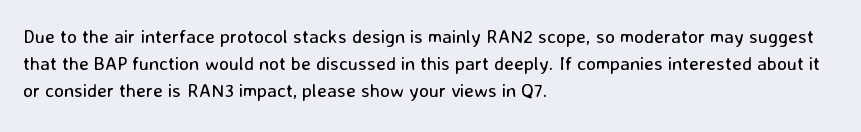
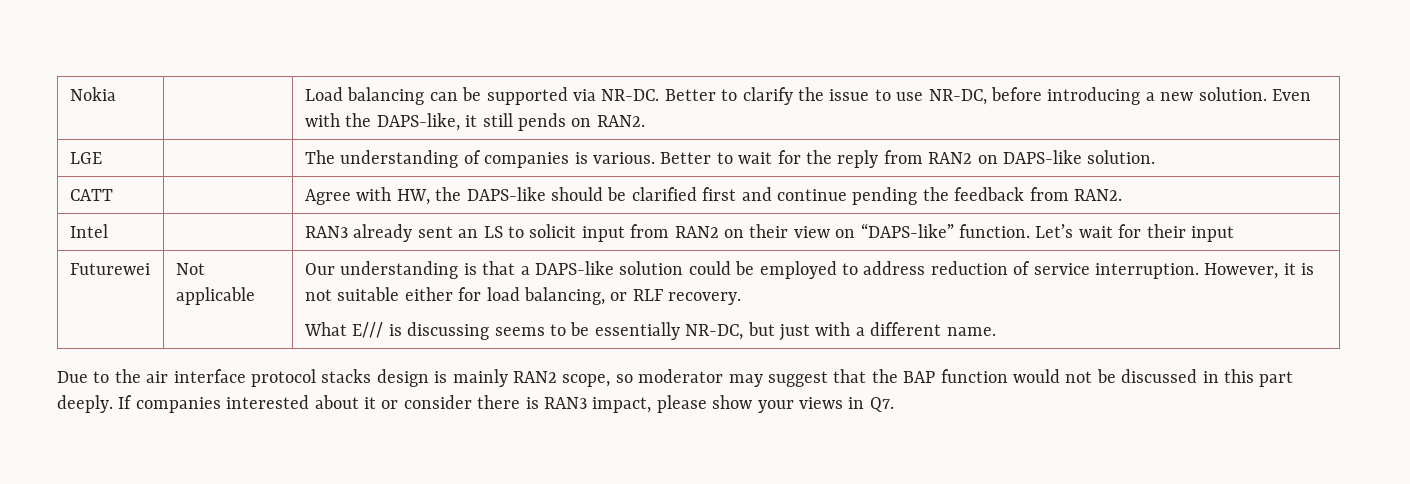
(23, 36) none -> [69,87,116,101] [304,87,1311,105] [304,113,645,131] [69,152,102,164] [304,150,1156,168] [69,189,113,201] [304,187,1122,205] [69,224,108,238] [304,223,1234,242] [69,263,150,275] [175,263,205,275] [175,287,255,305] [304,261,1315,279] [304,287,742,305] [303,322,996,341] Nokia | | Load balancing can be supported via NR-DC. Better to clarify the issue to use NR-DC, before introducing a new solution. Even with the DAPS-like, it still pends on RAN2. // LGE | | The understanding of companies is various. Better to wait for the reply from RAN2 on DAPS-like solution. // CATT | | Agree with HW, the DAPS-like should be clarified first and continue pending the feedback from RAN2. // Intel | | RAN3 already sent an LS to solicit input from RAN2 on their view on “DAPS-like” function. Let’s wait for their input // Futurewei | Not applicable | Our understanding is that a DAPS-like solution could be employed to address reduction of service interruption. However, it is not suitable either for load balancing, or RLF recovery. // What E/// is discussing seems to be essentially NR-DC, but just with a different name. //

